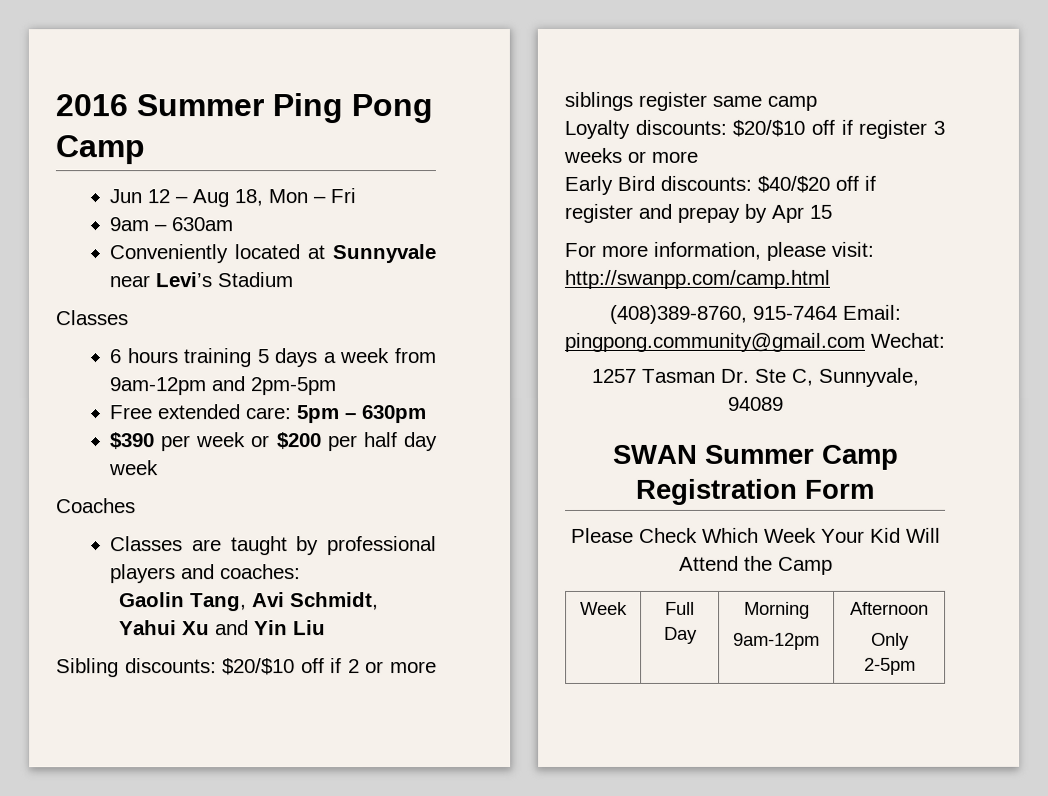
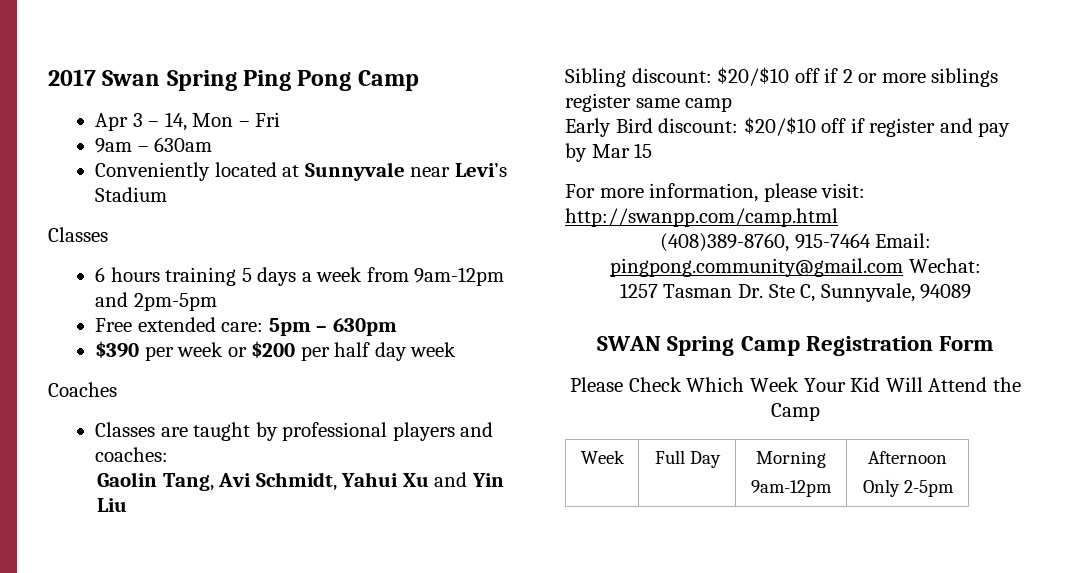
[55,94,264,117] 2016 Summer -> [48,69,237,91] 2017 Swan Spring
[109,189,264,208] Jun 12 – Aug 18, -> [95,112,187,131] Apr 3 – 14,
[124,658,217,674] discounts: -> [631,68,712,83] discount:
[564,119,727,139] Loyalty discounts: -> [565,118,739,137] Early Bird discount:
[933,120,945,135] [563,147,698,163] [564,175,876,195] [564,203,804,223] 3 weeks or more // Early Bird discounts: $40/$20 off if register and prepay by Apr -> [939,118,1011,137] [565,143,630,162] and pay by Mar
[704,444,815,464] Summer -> [667,336,735,356] Spring

